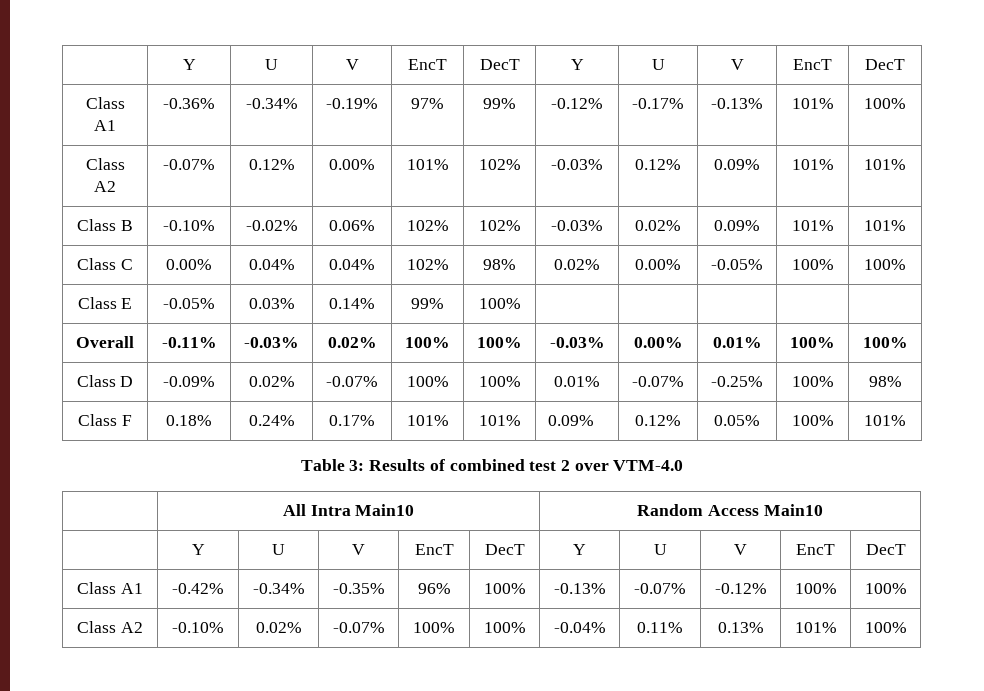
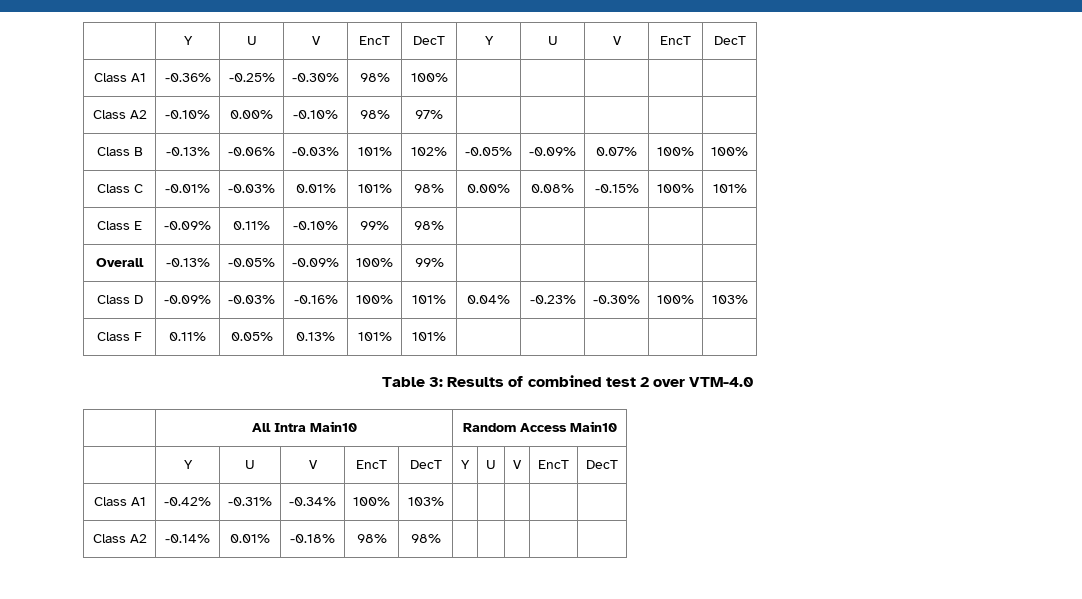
[245,98,298,109] [326,98,378,109] [411,98,444,109] [483,98,516,109] [551,98,603,109] [632,98,684,109] [711,98,763,109] [791,98,834,109] [864,98,906,109] [85,158,125,170] [94,181,116,192] [163,159,215,170] [248,159,295,170] [329,159,375,170] [406,159,449,170] [478,159,521,170] [551,159,603,170] [635,159,681,170] [714,159,760,170] [791,159,834,170] [864,159,906,170] [77,219,133,231] [163,220,215,231] [245,220,298,231] [329,220,375,231] [406,220,449,231] [478,220,521,231] [551,220,603,231] [635,220,681,231] [714,220,760,231] [791,220,834,231] [864,220,906,231] [77,258,133,270] [166,259,212,270] [248,259,295,270] [329,259,375,270] [406,259,449,270] [483,259,516,270] [554,259,600,270] [635,259,681,270] [711,259,763,270] [791,259,834,270] [864,259,906,270] [77,297,133,309] [163,298,215,309] [248,298,295,309] [329,298,375,309] [411,298,444,309] [478,298,521,309] [76,336,134,348] [161,337,217,348] [244,337,299,348] [327,337,377,348] [405,337,450,348] [477,337,522,348] [549,337,605,348] [633,337,683,348] [712,337,762,348] [790,337,835,348] [862,337,908,348] -0.34% | -0.19% | 97% | 99% | -0.12% | -0.17% | -0.13% | 101% | 100% // Class A2 | -0.07% | 0.12% | 0.00% | 101% | 102% | -0.03% | 0.12% | 0.09% | 101% | 101% // Class B | -0.10% | -0.02% | 0.06% | 102% | 102% | -0.03% | 0.02% | 0.09% | 101% | 101% // Class C | 0.00% | 0.04% | 0.04% | 102% | 98% | 0.02% | 0.00% | -0.05% | 100% | 100% // Class E | -0.05% | 0.03% | 0.14% | 99% | 100% | | | | | // Overall | -0.11% | -0.03% | 0.02% | 100% | 100% | -0.03% | 0.00% | 0.01% | 100% | 100% -> [228,73,275,82] [292,73,339,82] [359,73,390,82] [410,73,448,82] [92,110,147,119] [165,110,210,119] [230,110,273,119] [293,110,338,119] [359,110,390,119] [414,110,443,119] [96,147,143,156] [165,147,210,156] [228,147,275,156] [292,147,339,156] [357,147,392,156] [410,147,447,156] [464,147,512,156] [529,147,576,156] [596,147,637,156] [657,147,694,156] [711,147,748,156] [96,184,143,193] [165,184,210,193] [228,184,275,193] [295,184,336,193] [357,184,392,193] [413,184,444,193] [466,184,510,193] [531,184,574,193] [594,184,639,193] [657,184,694,193] [712,184,747,193] [97,221,142,230] [164,221,211,230] [233,221,270,230] [293,221,338,230] [359,221,389,230] [413,221,444,230] [96,258,144,267] [165,258,210,267] [228,258,275,267] [292,258,339,267] [355,258,393,267] [414,258,444,267] -0.25% | -0.30% | 98% | 100% | | | | | // Class A2 | -0.10% | 0.00% | -0.10% | 98% | 97% | | | | | // Class B | -0.13% | -0.06% | -0.03% | 101% | 102% | -0.05% | -0.09% | 0.07% | 100% | 100% // Class C | -0.01% | -0.03% | 0.01% | 101% | 98% | 0.00% | 0.08% | -0.15% | 100% | 101% // Class E | -0.09% | 0.11% | -0.10% | 99% | 98% | | | | | // Overall | -0.13% | -0.05% | -0.09% | 100% | 99% | | | | |
[248,376,295,387] [326,376,378,387] [406,376,449,387] [478,376,521,387] [554,376,600,387] [632,376,684,387] [711,376,763,387] [791,376,834,387] [868,376,902,387] 0.02% | -0.07% | 100% | 100% | 0.01% | -0.07% | -0.25% | 100% | 98% -> [228,295,275,304] [293,295,338,304] [355,295,393,304] [411,295,446,304] [466,295,510,304] [529,295,576,304] [593,295,640,304] [657,295,694,304] [711,295,748,304] -0.03% | -0.16% | 100% | 101% | 0.04% | -0.23% | -0.30% | 100% | 103%
[166,415,212,426] [248,415,295,426] [329,415,375,426] 0.18% | 0.24% | 0.17% -> [169,332,206,341] [230,332,273,341] [296,332,335,341] 0.11% | 0.05% | 0.13%
[548,415,595,426] [635,415,681,426] [714,415,760,426] [791,415,834,426] [864,415,906,426] 0.09% | 0.12% | 0.05% | 100% | 101% -> (446, 336) | | | |
[252,583,305,594] [332,583,385,594] [417,583,451,594] [483,583,526,594] [553,583,606,594] [634,583,686,594] [714,583,767,594] [794,583,837,594] [864,583,907,594] [77,621,143,633] [172,622,224,633] [255,622,302,633] [332,622,385,633] [413,622,455,633] [483,622,526,633] [553,622,606,633] [637,622,683,633] [717,622,764,633] [794,622,837,633] [864,622,907,633] | -0.34% | -0.35% | 96% | 100% | -0.13% | -0.07% | -0.12% | 100% | 100% // Class A2 | -0.10% | 0.02% | -0.07% | 100% | 100% | -0.04% | 0.11% | 0.13% | 101% | 100% -> [228,497,272,506] [289,497,336,506] [352,497,390,506] [407,497,444,506] [92,534,147,543] [165,534,210,543] [230,534,270,543] [290,534,335,543] [356,534,387,543] [410,534,441,543] | -0.31% | -0.34% | 100% | 103% | | | | | // Class A2 | -0.14% | 0.01% | -0.18% | 98% | 98% | | | | |

